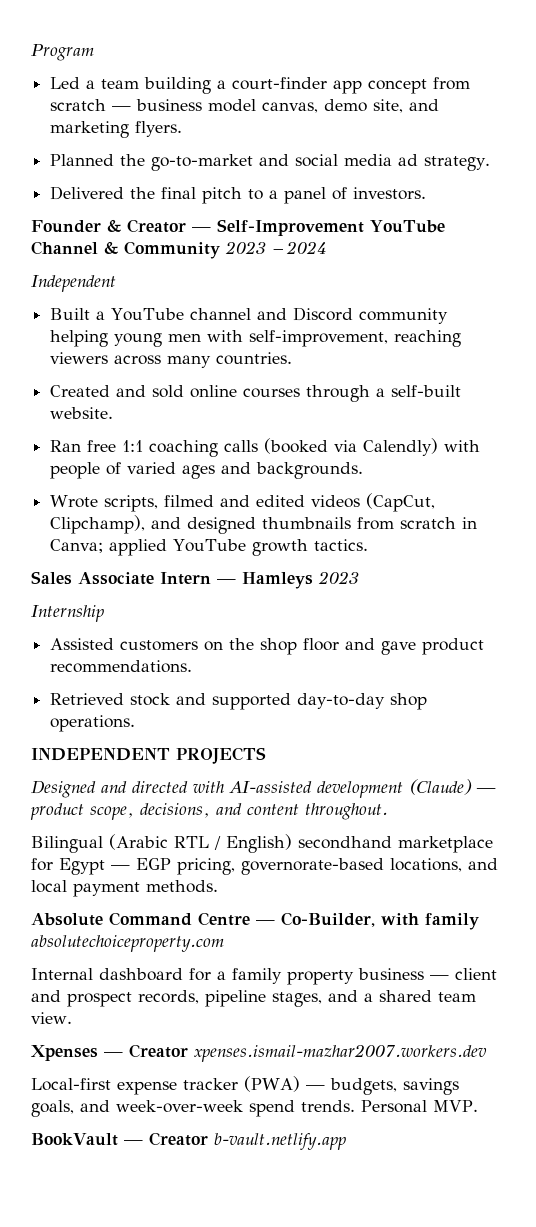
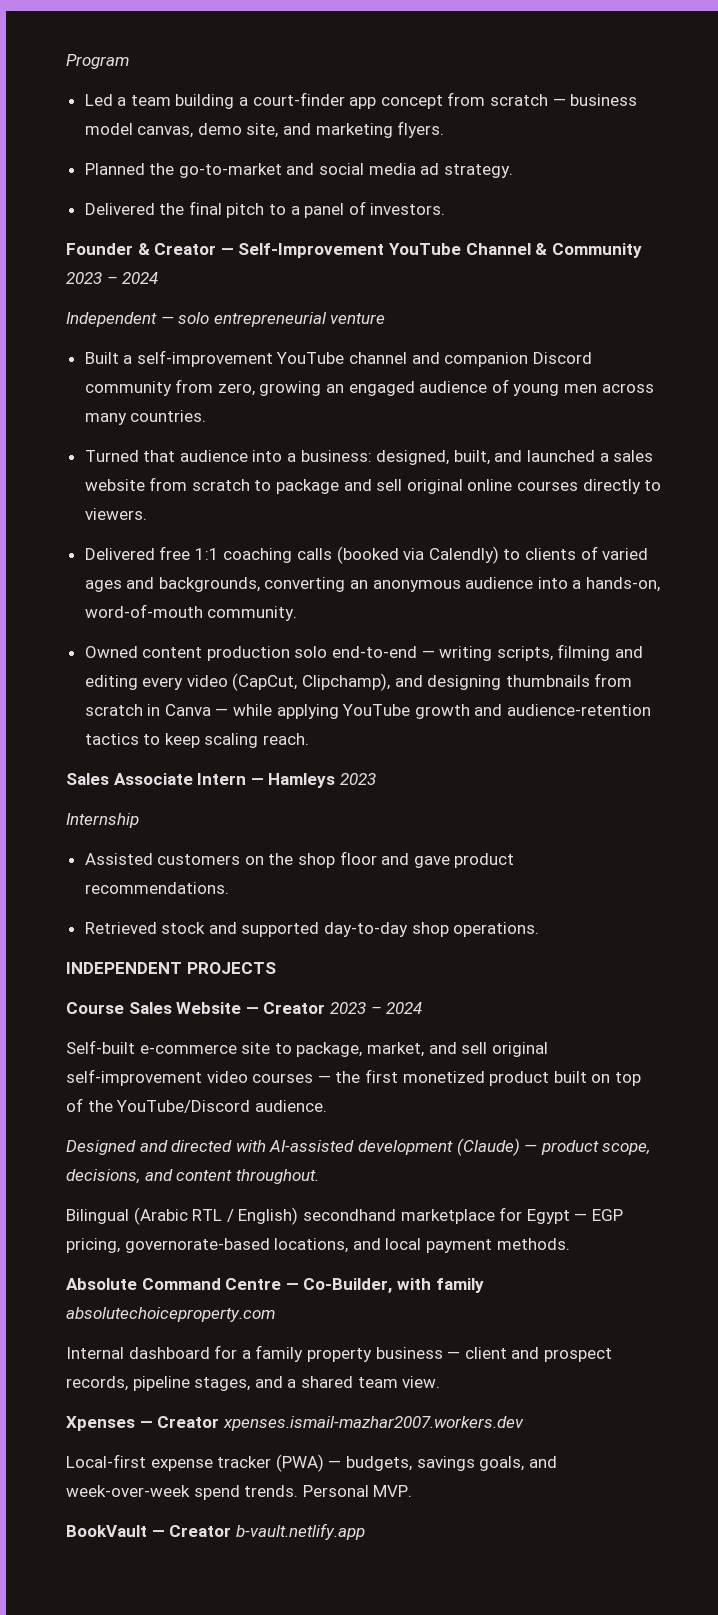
(116, 283) none -> [160,312,386,327] — solo entrepreneurial venture
(106, 315) none -> [136,350,273,367] self-improvement
(288, 314) none -> [444,352,529,367] companion
[50,330,462,347] [50,352,293,368] [50,385,462,402] [50,407,114,419] [50,440,82,452] helping young men with self-improvement, reaching viewers across many countries. // Created and sold online courses through a self-built website. // Ran -> [175,379,654,396] [84,410,207,425] [84,450,654,465] [84,477,662,494] [84,508,147,520] [84,548,155,560] from zero, growing an engaged audience of young men across many countries. // Turned that audience into a business: designed, built, and launched a sales website from scratch to package and sell original online courses directly to viewers. // Delivered
[444,440,481,452] [50,462,101,479] with people -> [503,548,577,560] to clients
[256,462,364,479] [50,495,361,512] backgrounds. // Wrote scripts, filmed and edited videos -> [158,577,661,592] [84,604,298,621] [84,644,644,661] [84,675,228,690] backgrounds, converting an anonymous audience into a hands-on, word-of-mouth community. // Owned content production solo end-to-end — writing scripts, filming and editing every video
[187,517,257,534] designed -> [427,675,502,690] designing
[50,539,369,556] Canva; applied YouTube growth tactics. -> [164,704,652,719] [84,733,310,748] Canva — while applying YouTube growth and audience-retention tactics to keep scaling reach.
(266, 755) none -> [66,1002,423,1014] [66,1040,548,1057] [66,1069,641,1086] [66,1098,327,1113] // Course Sales Website — Creator 2023 – 2024 // Self-built e-commerce site to package, market, and sell original self-improvement video courses — the first monetized product built on top of the YouTube/Discord audience.

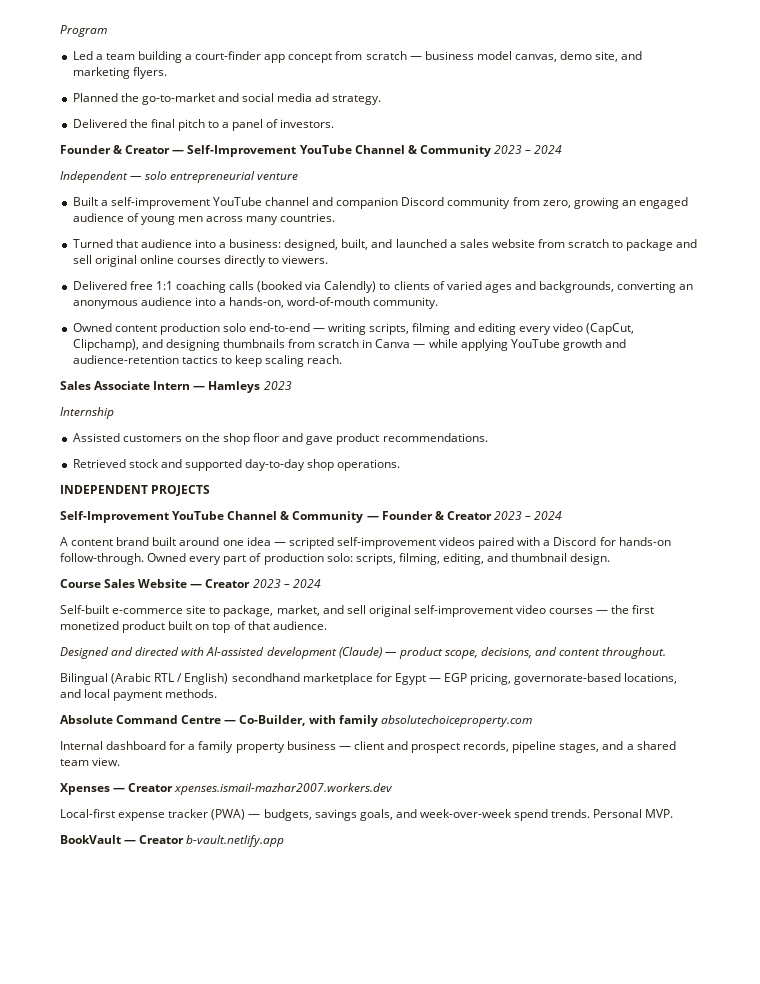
(276, 968) none -> [60,511,563,523] [60,537,671,549] [60,553,611,565] // Self-Improvement YouTube Channel & Community — Founder & Creator 2023 – 2024 // A content brand built around one idea — scripted self-improvement videos paired with a Discord for hands-on follow-through. Owned every part of production solo: scripts, filming, editing, and thumbnail design.
[87,1100,251,1113] the YouTube/Discord -> [247,621,270,630] that

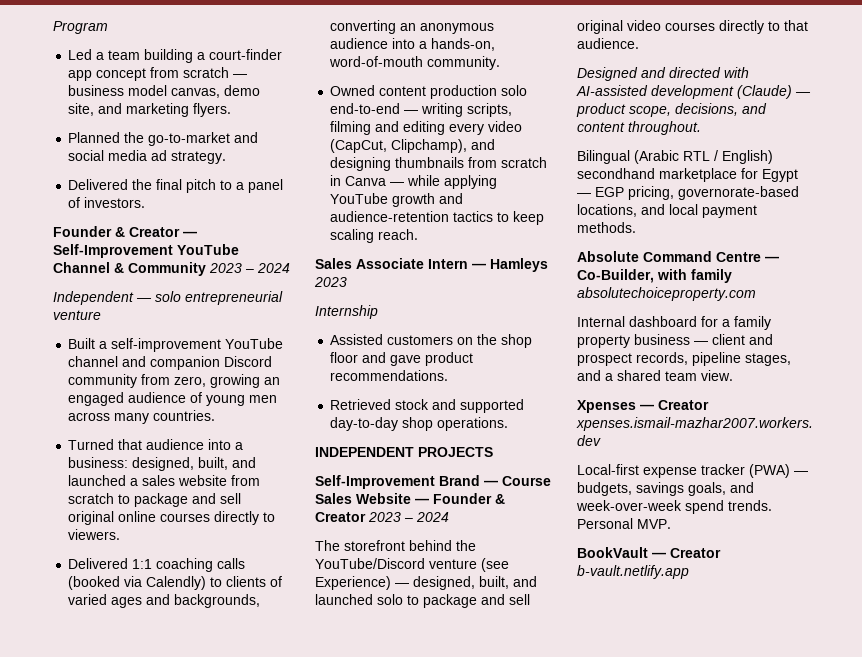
[129,281,153,290] free -> (129, 563) none
[172,511,364,523] YouTube Channel & Community -> [439,475,551,486] [315,493,411,504] Brand — Course Sales Website
[60,537,671,549] [60,553,611,565] [60,579,321,588] [60,605,513,617] A content brand built around one idea — scripted self-improvement videos paired with a Discord for hands-on follow-through. Owned every part of production solo: scripts, filming, editing, and thumbnail design. // Course Sales Website — Creator 2023 – 2024 // Self-built e-commerce site to package, market, and sell original self-improvement -> [315,540,476,551] [315,558,509,572] [315,576,537,590] [315,594,530,608] [577,20,623,34] The storefront behind the YouTube/Discord venture (see Experience) — designed, built, and launched solo to package and sell original
[596,605,655,614] [60,621,246,633] — the first monetized product built on top of -> [719,20,780,34] directly to

